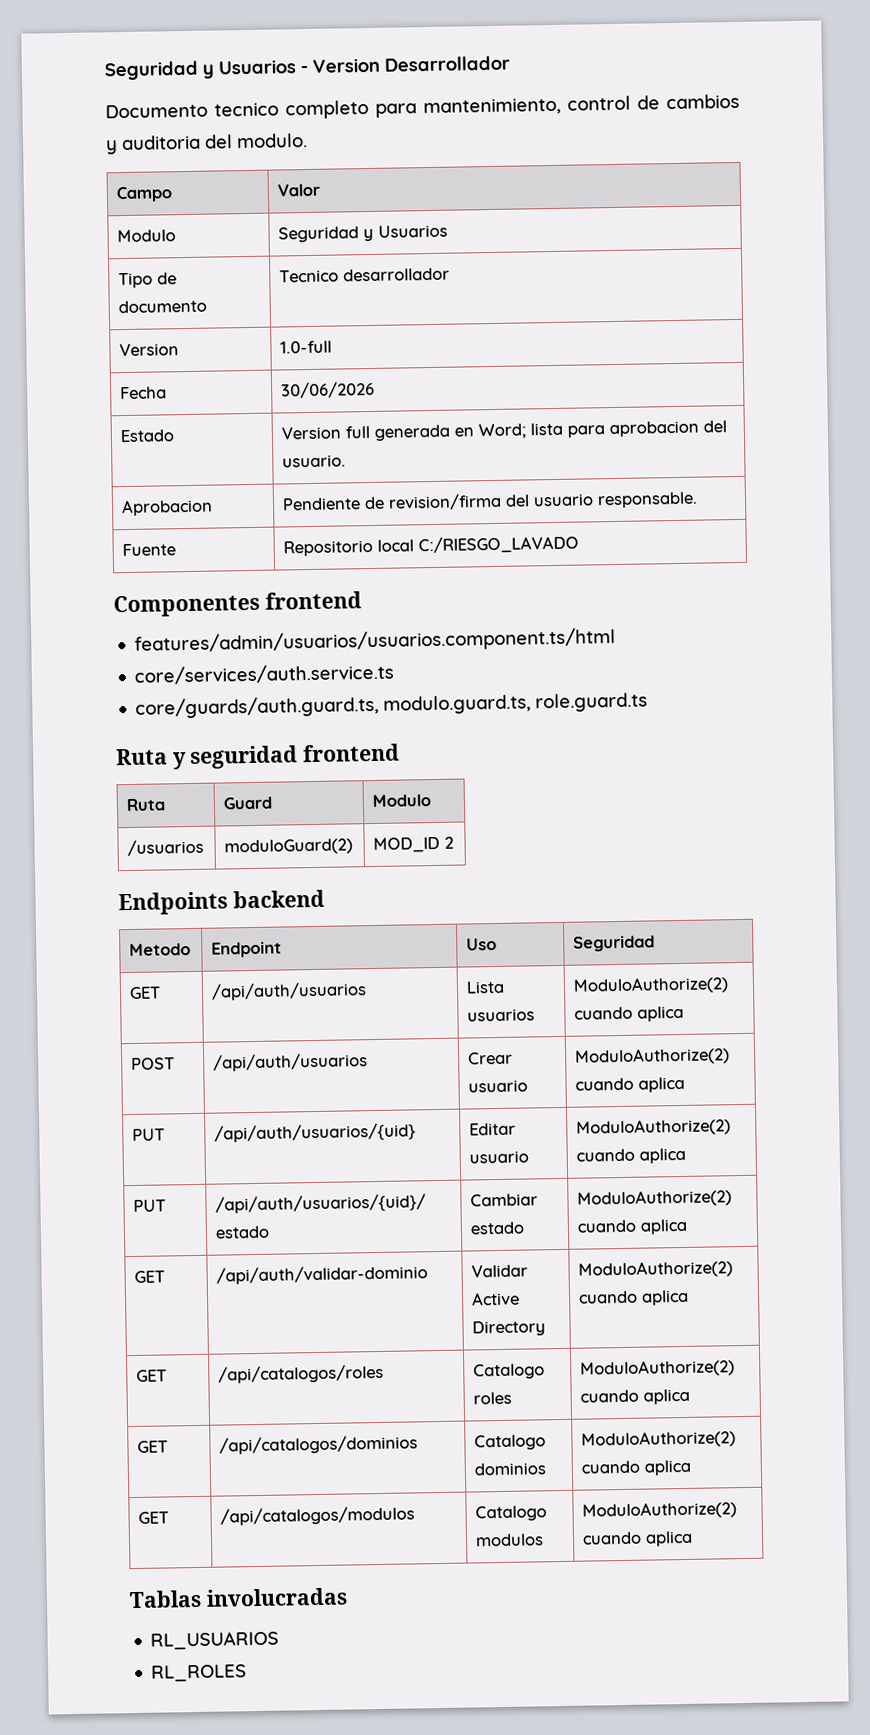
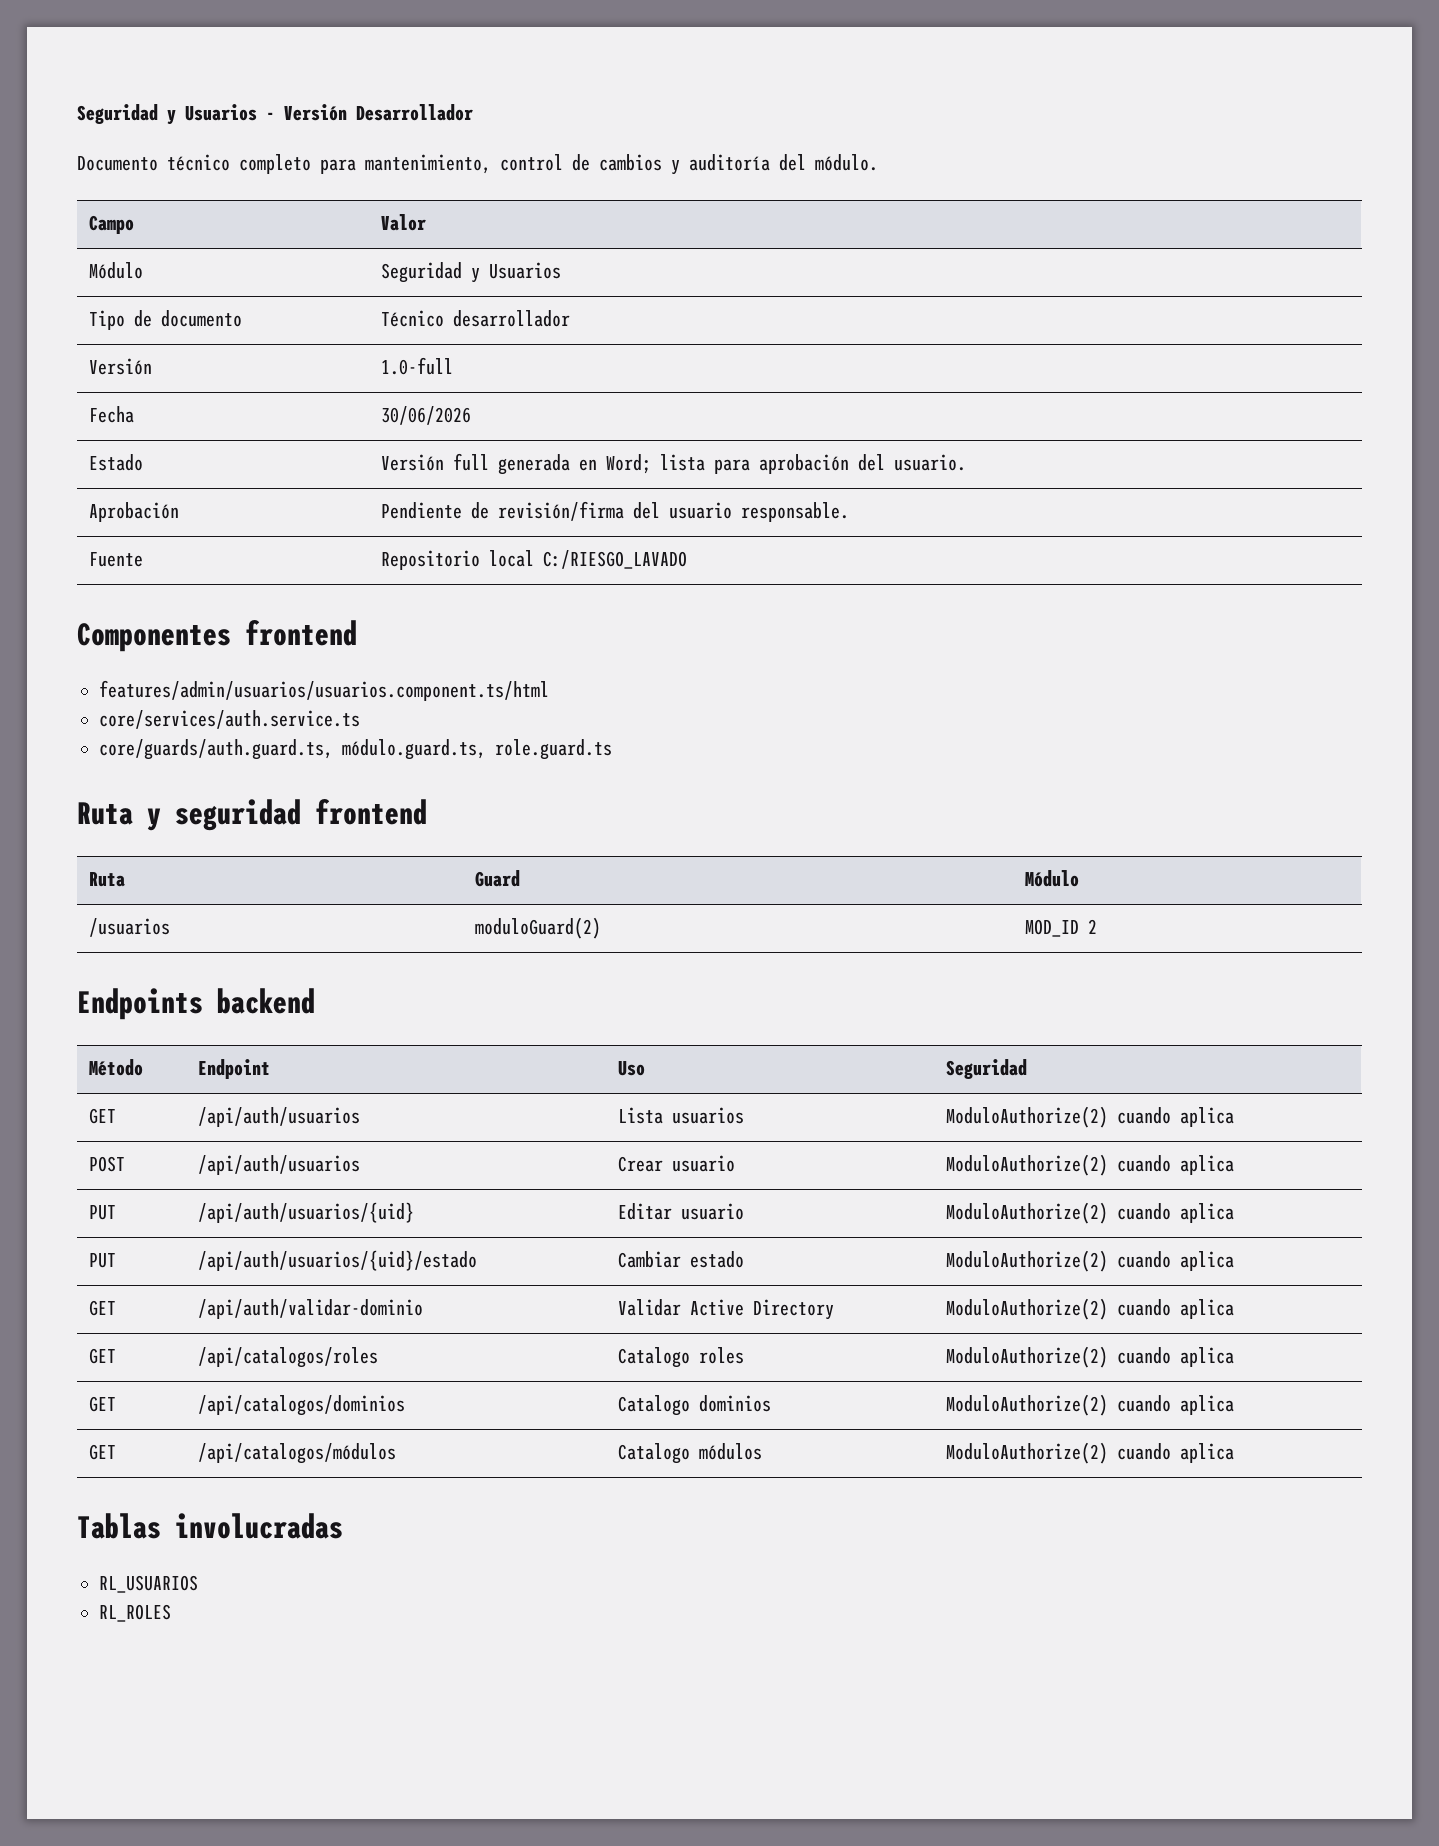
[312,57,380,73] Version -> [284,104,347,121] Versión
[214,102,279,117] tecnico -> [167,154,230,171] técnico
[121,133,308,151] auditoria del modulo. -> [689,154,878,171] auditoría del módulo.
[117,229,177,243] Modulo -> [89,262,144,279] Módulo
[279,269,340,283] Tecnico -> [381,310,445,327] Técnico
[119,343,180,357] Version -> [89,358,153,375] Versión
[281,426,342,440] Version -> [381,454,445,471] Versión
[609,420,700,438] aprobacion -> [759,454,850,474] aprobación
[121,498,214,517] Aprobacion -> [89,502,180,522] Aprobación
[388,492,503,511] revision/firma -> [498,501,625,521] revisión/firma
[383,694,532,715] modulo.guard.ts, -> [342,739,486,760] módulo.guard.ts,
[372,794,432,808] Modulo -> [1025,870,1080,887] Módulo
[129,943,192,957] Metodo -> [89,1059,144,1076] Método
[220,1505,416,1526] [475,1505,548,1522] [475,1533,545,1547] /api/catalogos/modulos | Catalogo modulos -> [198,1443,397,1464] [618,1443,763,1464] /api/catalogos/módulos | Catalogo módulos

